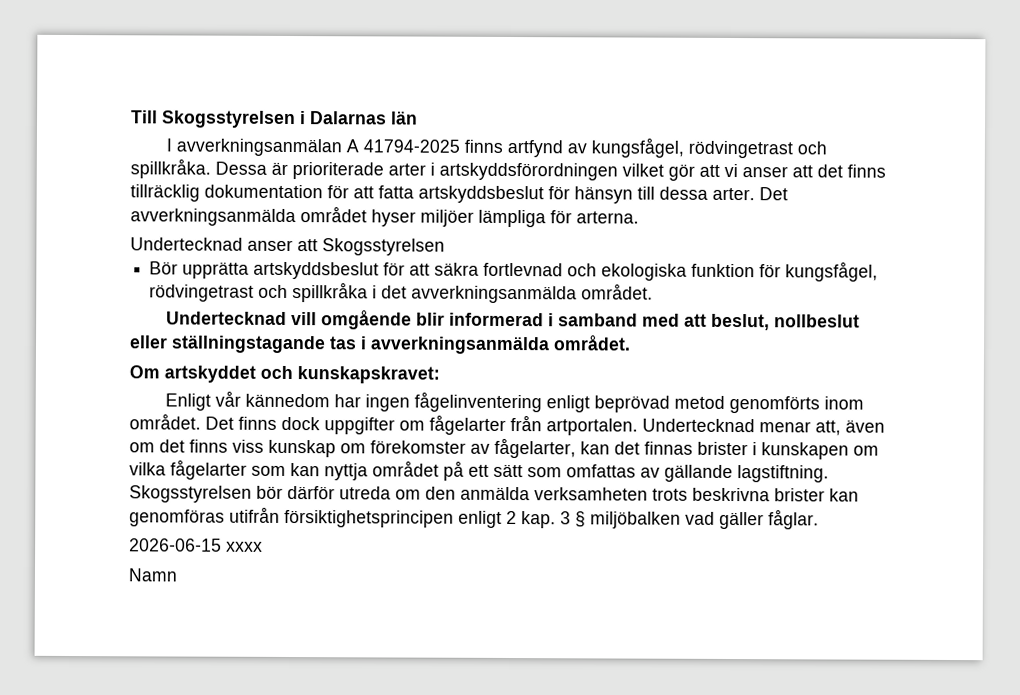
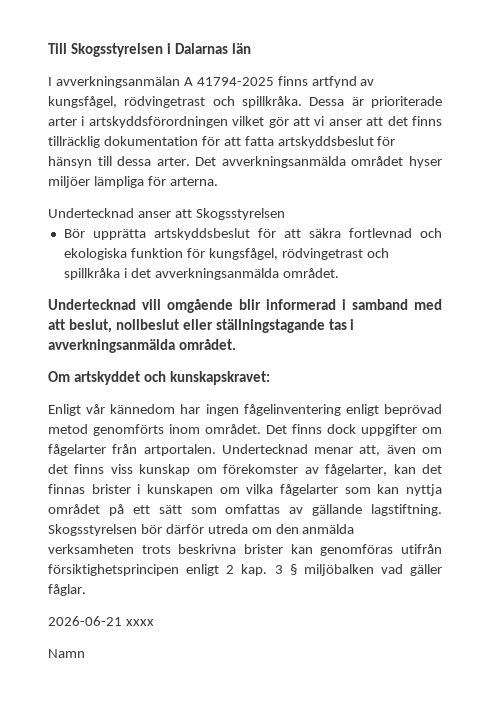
[129,538,222,552] 2026-06-15 -> [48,616,122,626] 2026-06-21

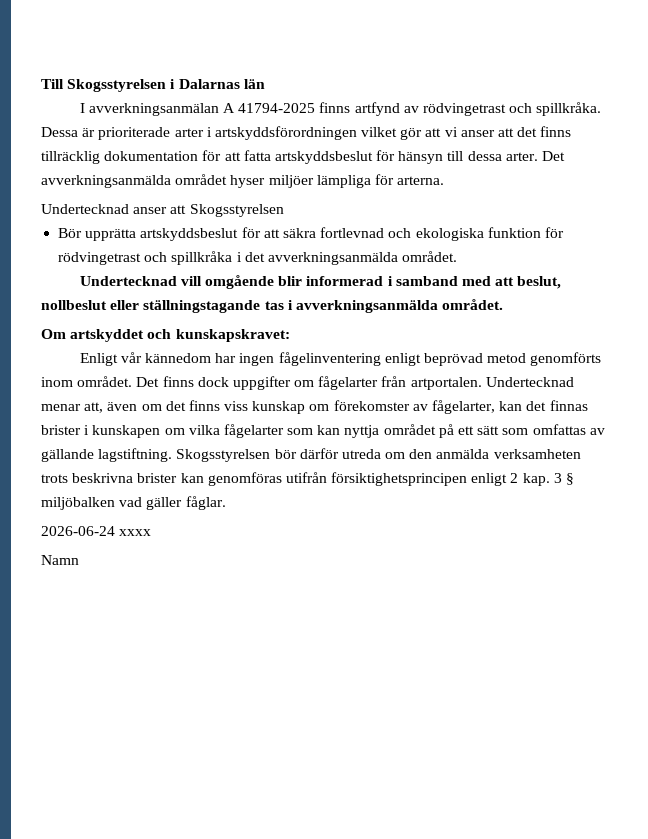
[48,96,117,108] kungsfågel, -> (419, 109) none
[208,248,278,260] kungsfågel, -> (564, 232) none
[48,616,122,626] 2026-06-21 -> [41,526,115,536] 2026-06-24

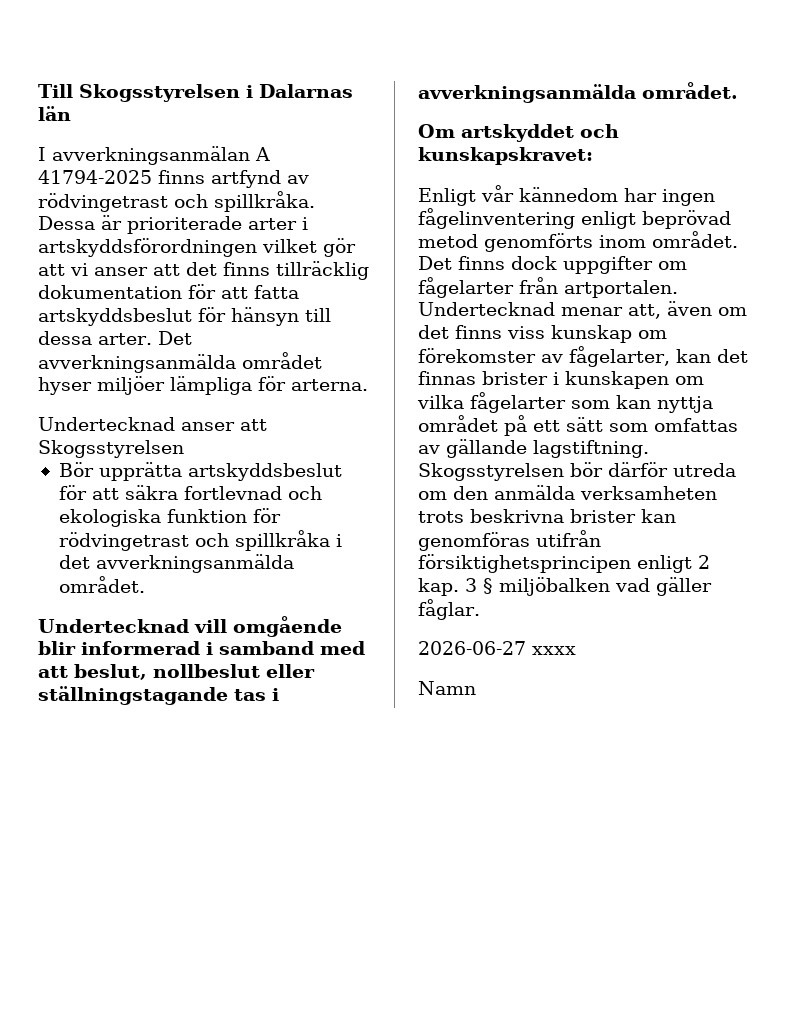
[41,526,115,536] 2026-06-24 -> [418,641,526,655] 2026-06-27

